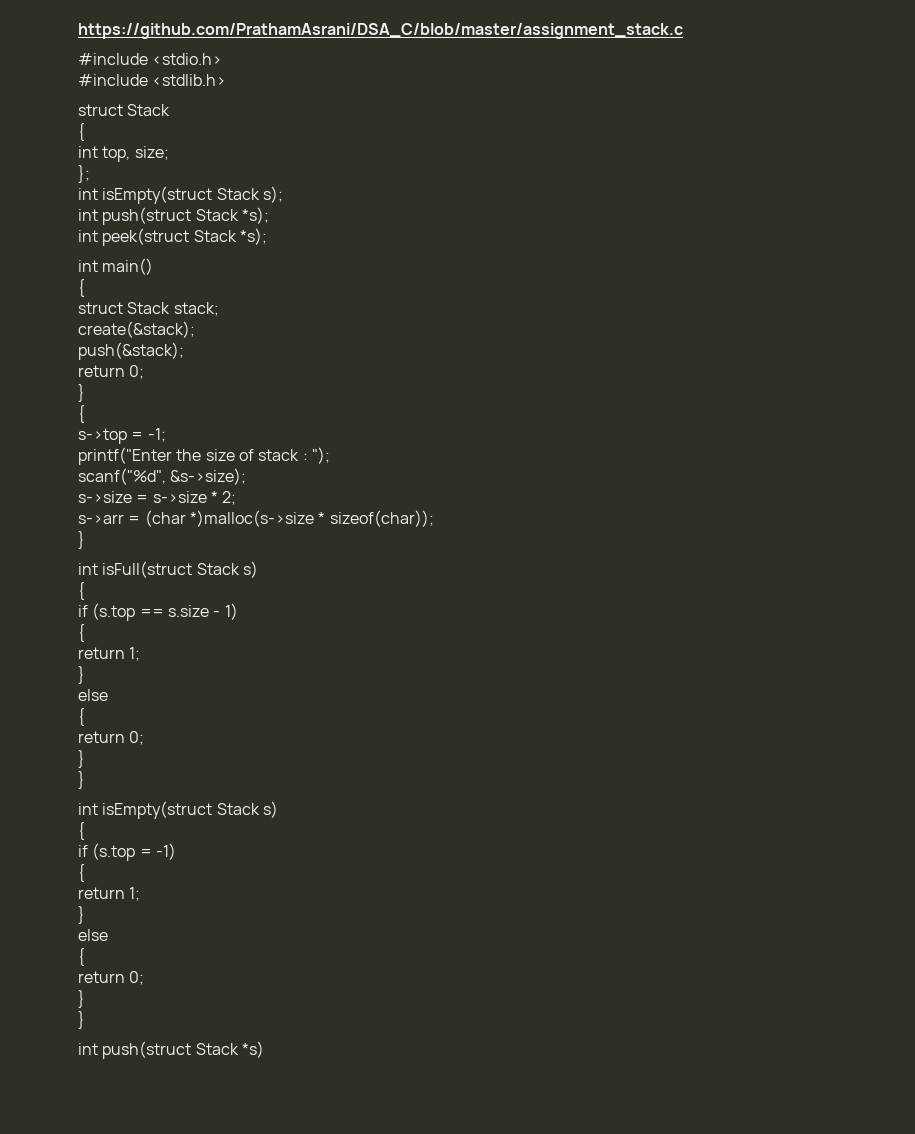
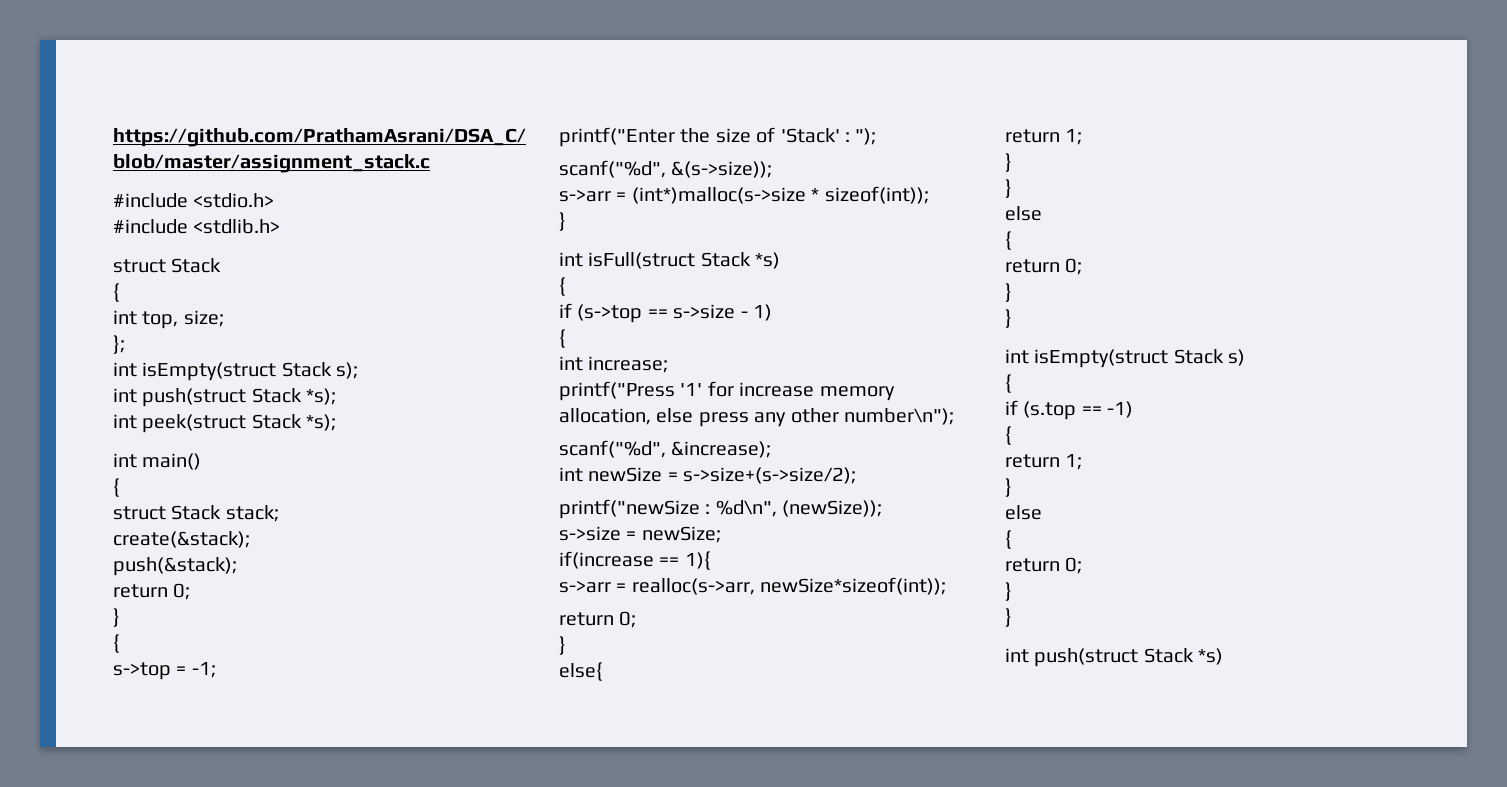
[258,449,300,461] stack -> [780,128,840,143] 'Stack'
[170,468,247,485] [78,491,237,505] [78,510,434,527] &s->size); // s->size = s->size * 2; // s->arr = (char *)malloc(s->size * sizeof(char)); -> [671,161,773,178] [559,186,929,204] &(s->size)); // s->arr = (int*)malloc(s->size * sizeof(int));
[242,561,258,578] [78,582,85,600] [78,603,209,621] s) // { // if (s.top == s.size -> [755,252,781,269] [559,277,566,296] [559,303,736,323] *s) // { // if (s->top == s->size
[78,647,141,661] [78,666,85,684] // return 1; // } -> [559,356,669,373] [559,381,895,401] [559,408,954,427] [559,440,772,458] [559,467,857,484] [559,499,883,519] [559,526,721,543] [559,551,711,570] [559,577,947,595] [559,611,637,628] [559,636,566,655] [559,662,603,681] [1005,129,1083,145] [1005,153,1012,172] [1005,179,1012,198] // int increase; // printf("Press '1' for increase memory allocation, else press any other number\n"); // scanf("%d", &increase); // int newSize = s->size+(s->size/2); // printf("newSize : %d\n", (newSize)); // s->size = newSize; // if(increase == 1){ // s->arr = realloc(s->arr, newSize*sizeof(int)); // return 0; // } // else{ // return 1; // } // }
[139,849,152,857] = -> [1081,406,1102,415] ==

